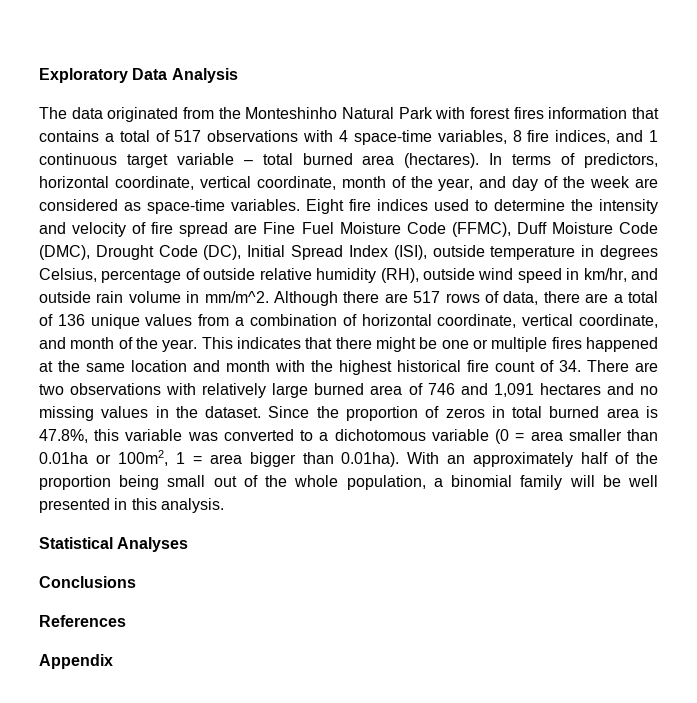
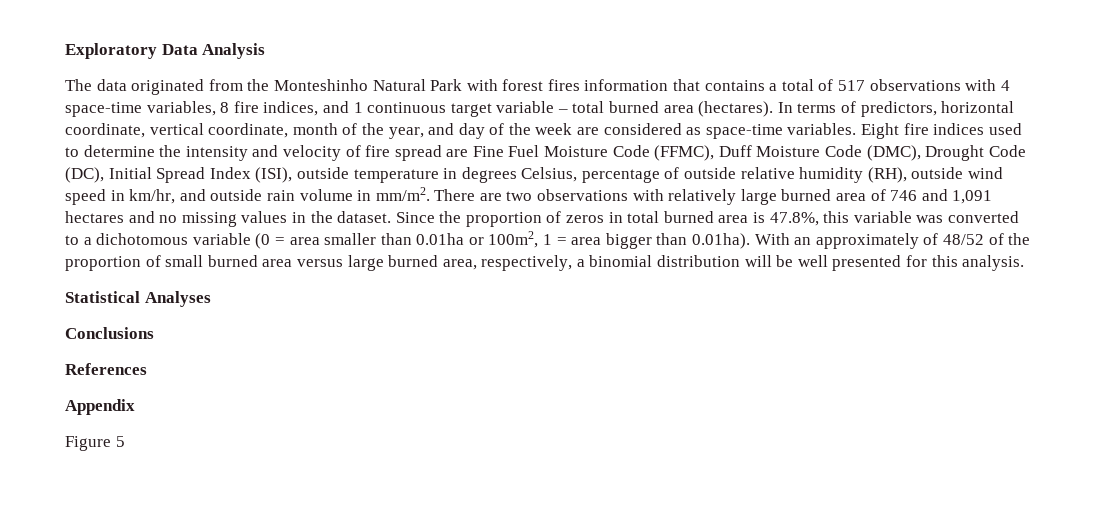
[204,291,658,306] [39,314,658,329] [39,337,658,352] [39,360,581,375] mm/m^2. Although there are 517 rows of data, there are a total of 136 unique values from a combination of horizontal coordinate, vertical coordinate, and month of the year. This indicates that there might be one or multiple fires happened at the same location and month with the highest historical fire count of 34. -> [375,187,430,201] mm/m2.
[581,452,609,464] half -> [923,233,984,245] of 48/52
[119,475,426,490] being small out of the whole population, -> [145,255,573,271] of small burned area versus large burned area, respectively,
[520,475,563,490] family -> [657,255,741,267] distribution
[114,498,128,510] in -> [906,255,928,267] for
(113, 661) none -> [65,436,125,451] // Figure 5

